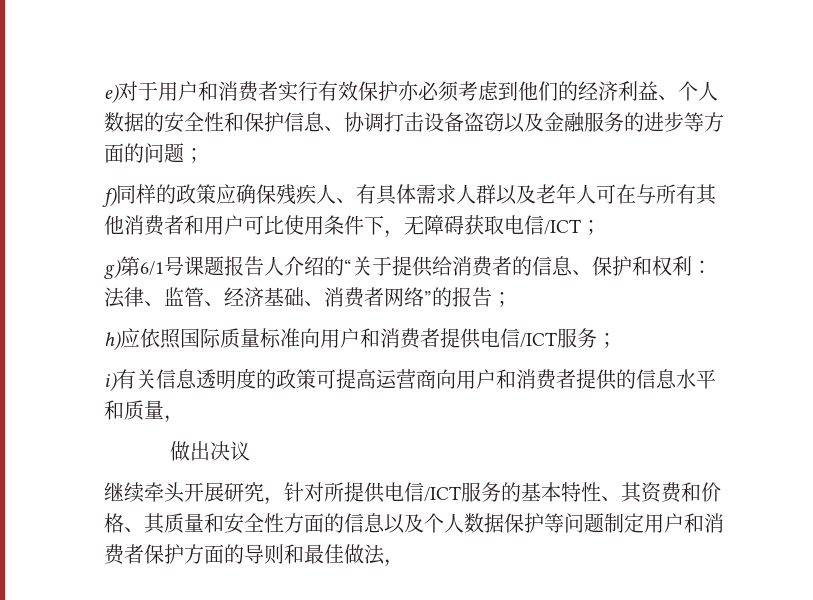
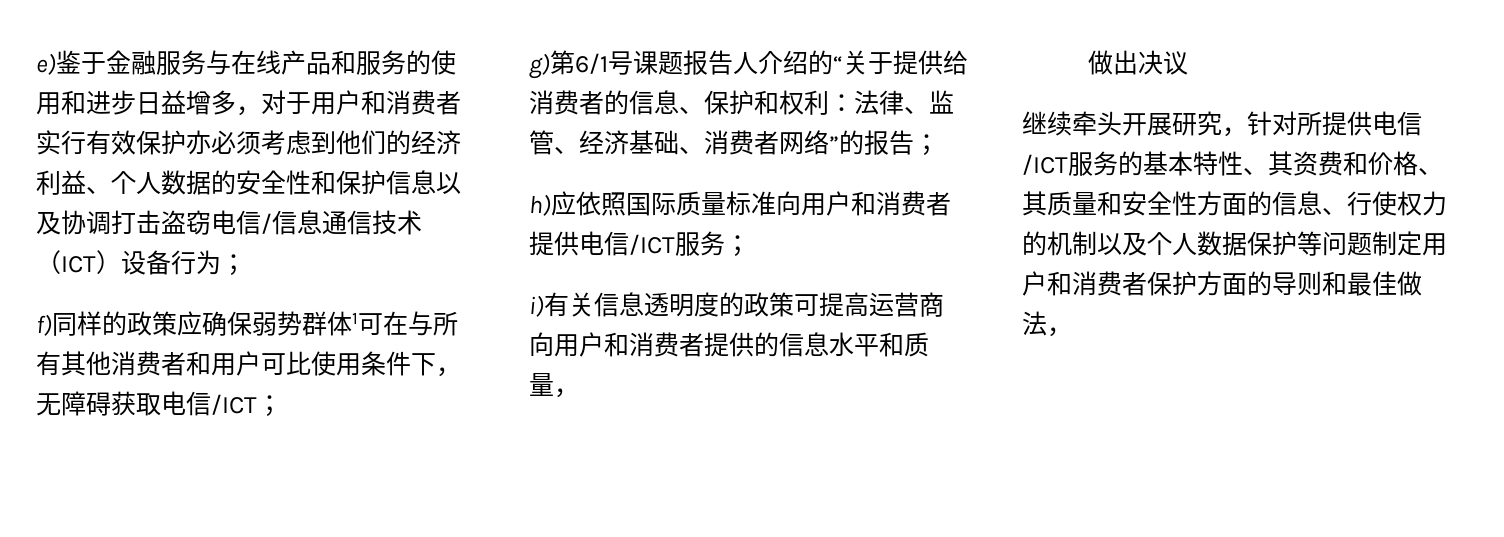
(119, 94) none -> [56,50,456,75] [36,90,261,116] 鉴于金融服务与在线产品和服务的使用和进步日益增多，
[324,126,344,131] 、 -> [436,172,461,194] [36,211,61,235] 以及
[424,112,724,133] [104,143,184,163] 设备盗窃以及金融服务的进步等方面的问题 -> [161,210,422,235] [36,250,221,275] 盗窃电信/信息通信技术（ICT）设备行为
[276,184,596,205] 残疾人、有具体需求人群以及老年人 -> [252,311,358,336] 弱势群体1
(385, 523) none -> [1322,191,1447,216] [1022,231,1097,256] 、行使权力的机制

